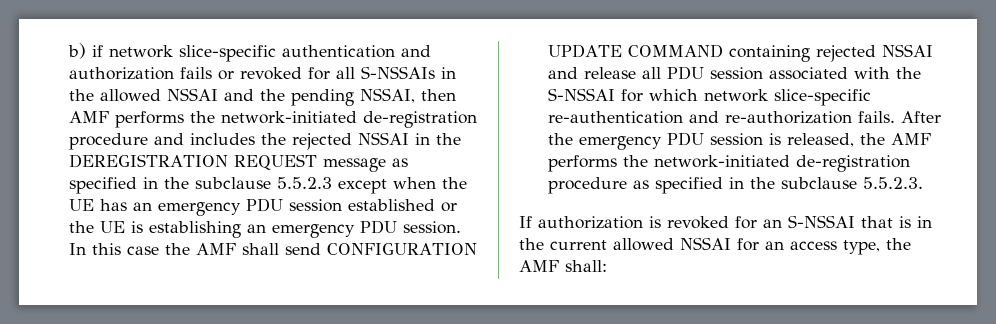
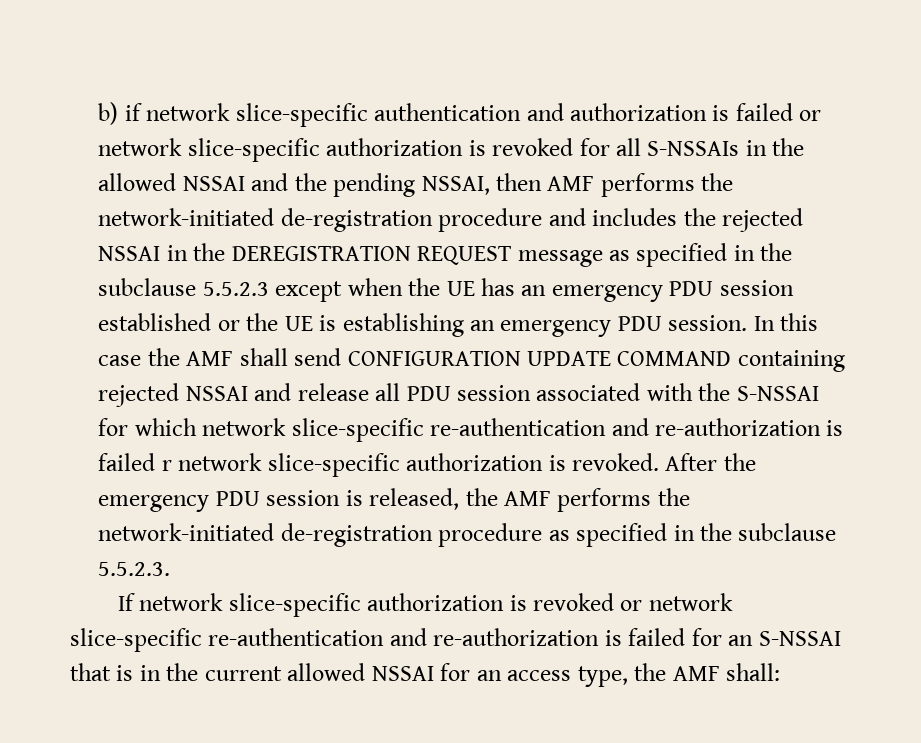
[179,67,234,80] fails or -> [712,103,822,121] [98,138,486,162] is failed or network slice-specific authorization is
[857,111,895,123] fails. -> [826,420,844,436] [98,453,660,477] is failed r network slice-specific authorization is revoked.
[538,216,729,229] authorization is revoked -> [139,593,733,617] [70,628,686,652] network slice-specific authorization is revoked or network slice-specific re-authentication and re-authorization is failed

